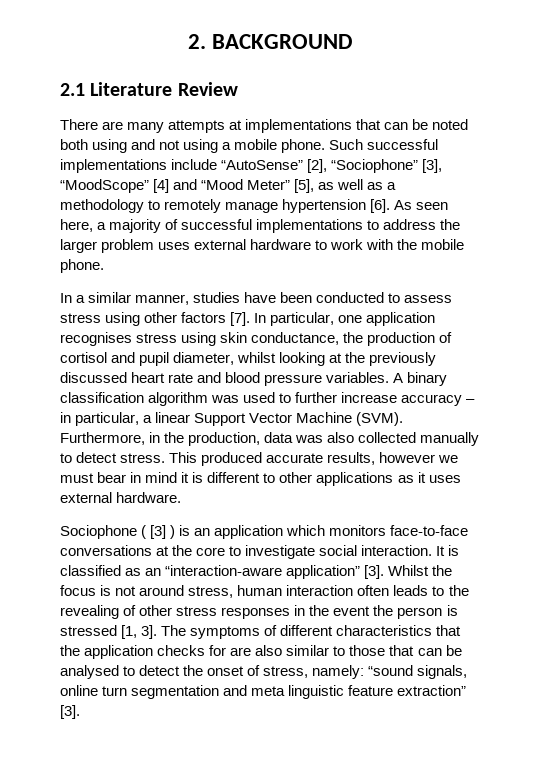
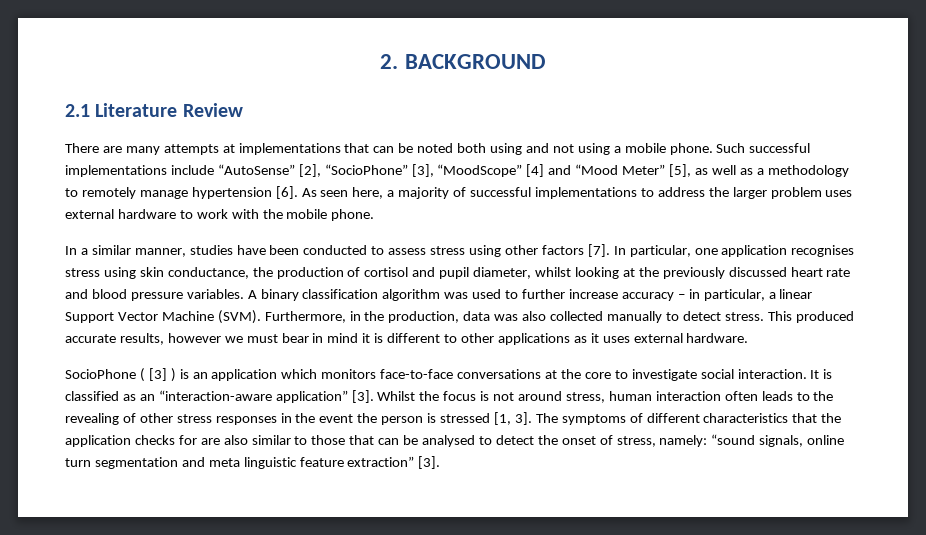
[331,159,419,173] “Sociophone” -> [324,164,408,175] “SocioPhone”
[60,525,137,539] Sociophone -> [65,369,136,379] SocioPhone

